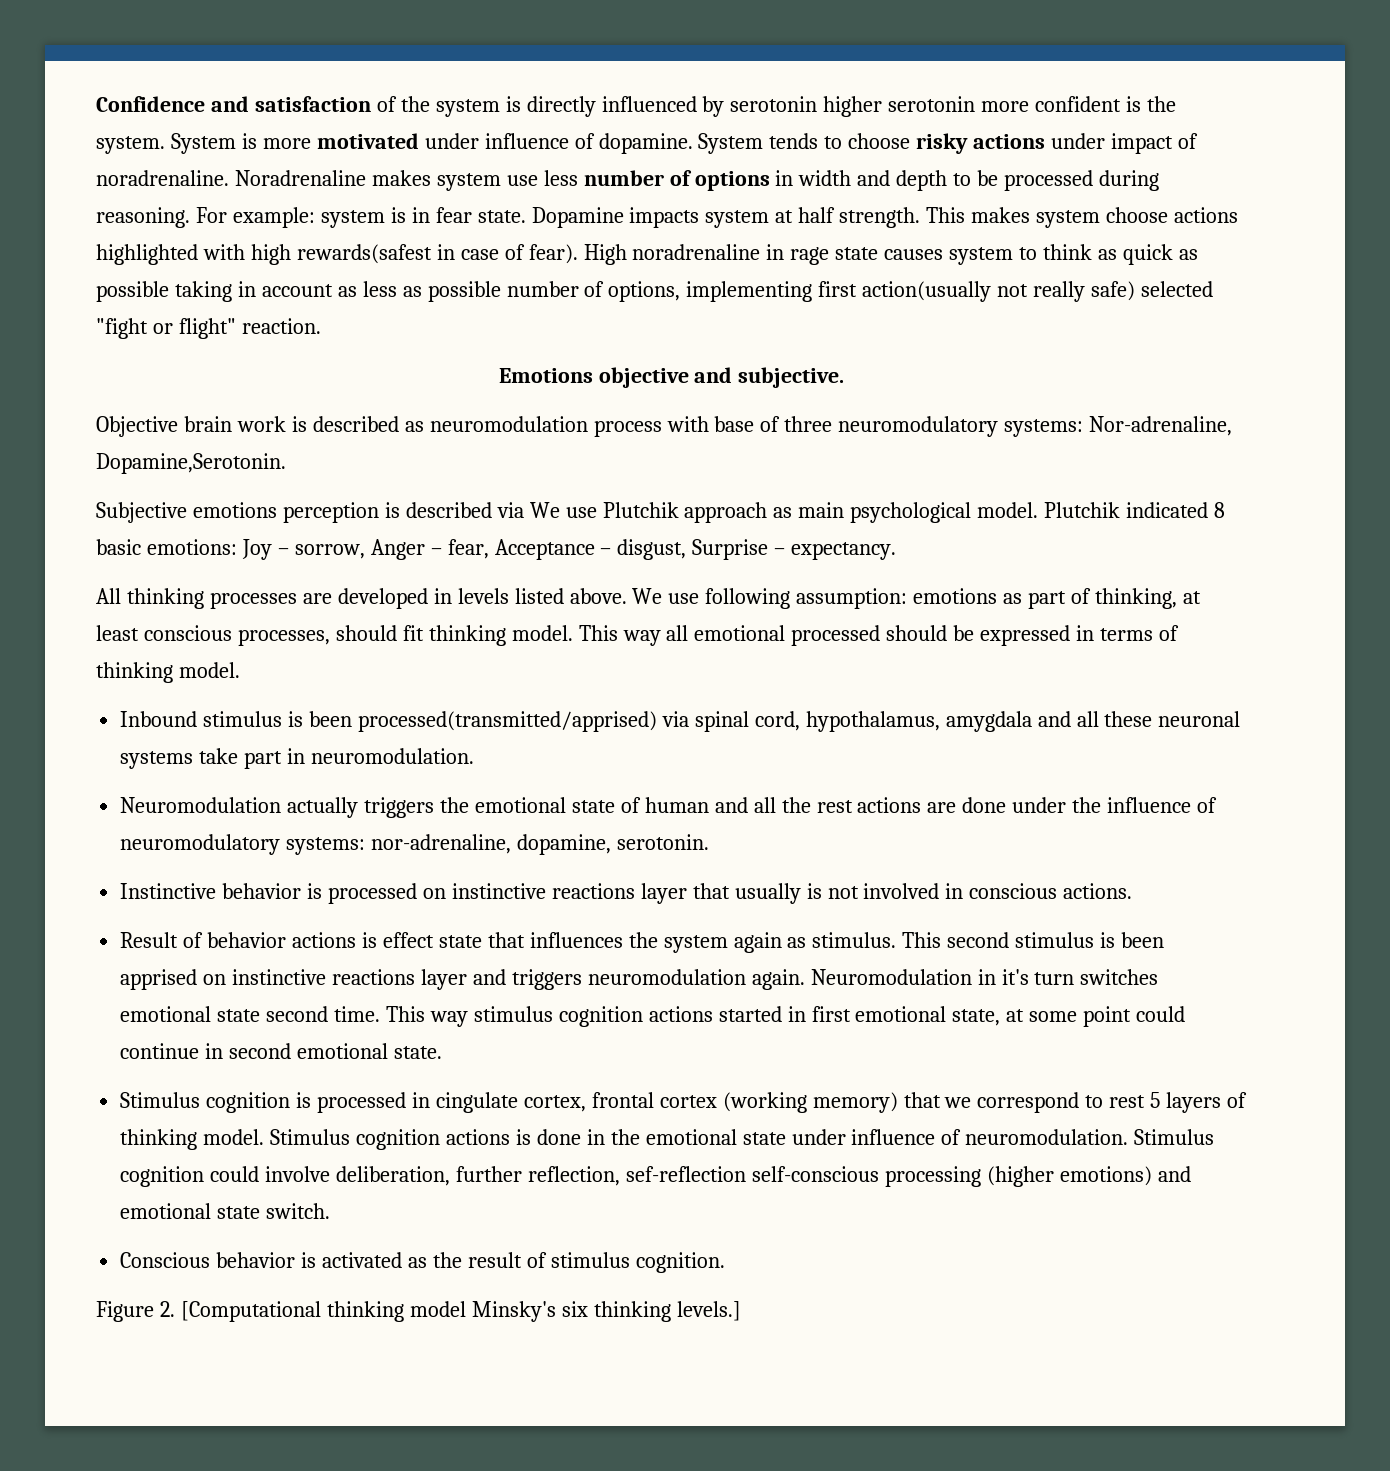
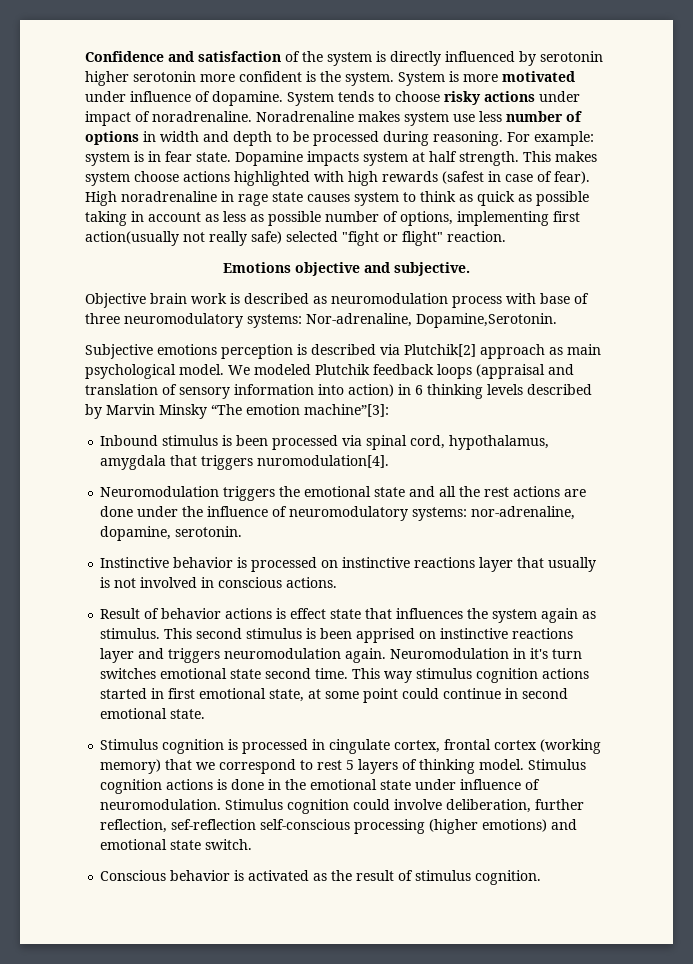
[296,244,432,264] rewards(safest -> [382,171,484,184] rewards (safest
[529,502,679,518] We use Plutchik -> [404,344,476,357] Plutchik[2]
[1044,502,1226,518] [96,539,897,560] [96,588,1201,609] [96,625,1179,646] [96,662,240,683] Plutchik indicated 8 basic emotions: Joy – sorrow, Anger – fear, Acceptance – disgust, Surprise – expectancy. // All thinking processes are developed in levels listed above. We use following assumption: emotions as part of thinking, at least conscious processes, should fit thinking model. This way all emotional processed should be expressed in terms of thinking model. -> [228,364,574,379] [85,384,592,399] [85,404,389,419] We modeled Plutchik feedback loops (appraisal and translation of sensory information into action) in 6 thinking levels described by Marvin Minsky “The emotion machine”[3]:
[357,711,657,732] processed(transmitted/apprised) -> [272,435,339,450] processed
[1037,711,1241,727] [120,748,474,769] [120,797,359,818] and all these neuronal systems take part in neuromodulation. // Neuromodulation actually -> [170,455,390,470] [100,486,220,497] that triggers nuromodulation[4]. // Neuromodulation
[620,797,709,813] of human -> (406, 492) none
[96,1301,741,1322] // Figure 2. [Computational thinking model Minsky's six thinking levels.] -> (542, 877) none

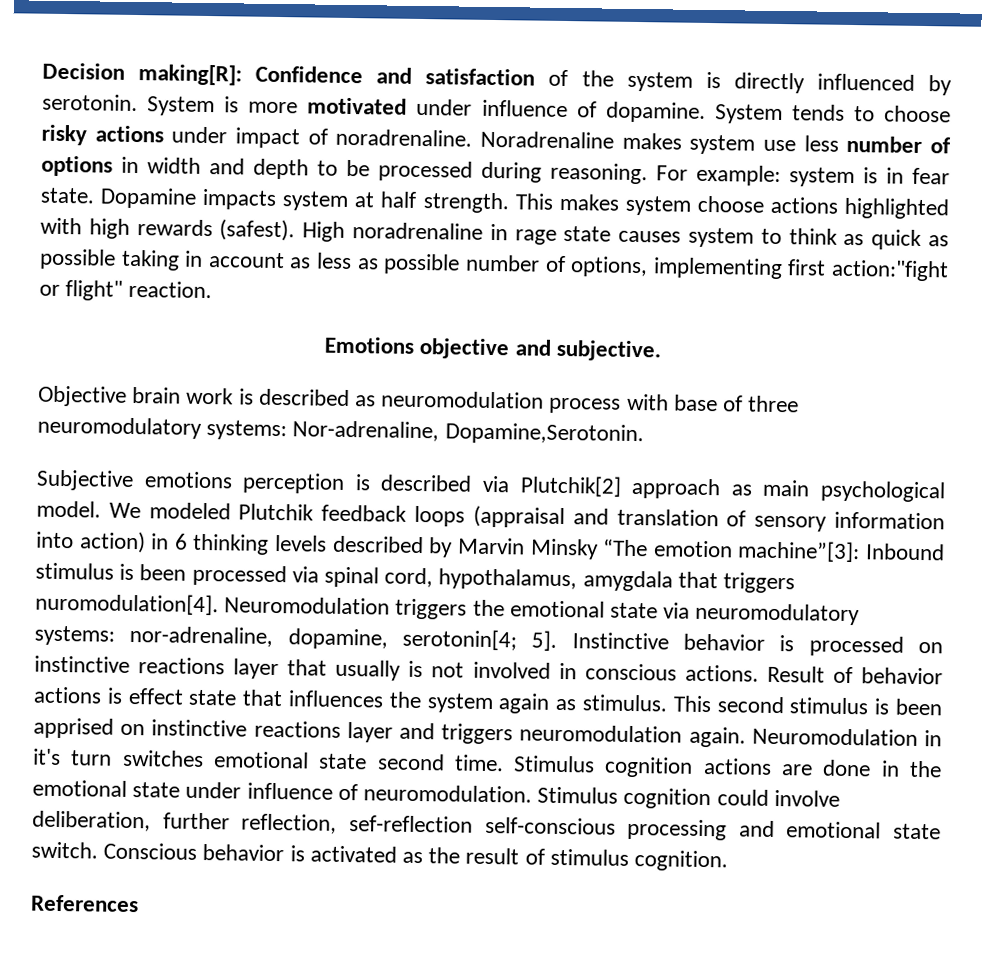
(85, 56) none -> [42,62,243,86] Decision making[R]:
[540,51,603,62] [85,71,394,86] serotonin higher serotonin more confident is the system. -> [42,93,138,112] serotonin.
[442,171,590,184] (safest in case of fear). -> [219,219,296,242] (safest).
[85,231,379,246] action(usually not really safe) selected "fight -> [831,259,950,282] action:"fight
(389, 410) // -> (861, 551) none
(390, 461) // -> (219, 604) none
[409,486,587,497] [100,506,288,517] and all the rest actions are done under the influence of -> [663,602,691,619] via
[175,526,243,537] serotonin. // -> [401,628,558,651] serotonin[4; 5].
(338, 582) // -> (759, 673) none
[352,668,590,683] [100,688,569,703] [100,708,206,719] [100,739,602,754] [100,759,525,774] This way stimulus cognition actions started in first emotional state, at some point could continue in second emotional state. // Stimulus cognition is processed in cingulate cortex, frontal cortex (working memory) that we correspond to rest 5 layers of thinking model. -> (504, 763) none
[217,779,228,790] is -> [781,764,814,776] are
[429,819,548,834] (higher emotions) -> (728, 829) none
(253, 844) // -> (98, 850) none
(542, 877) none -> [30,894,139,913] // References

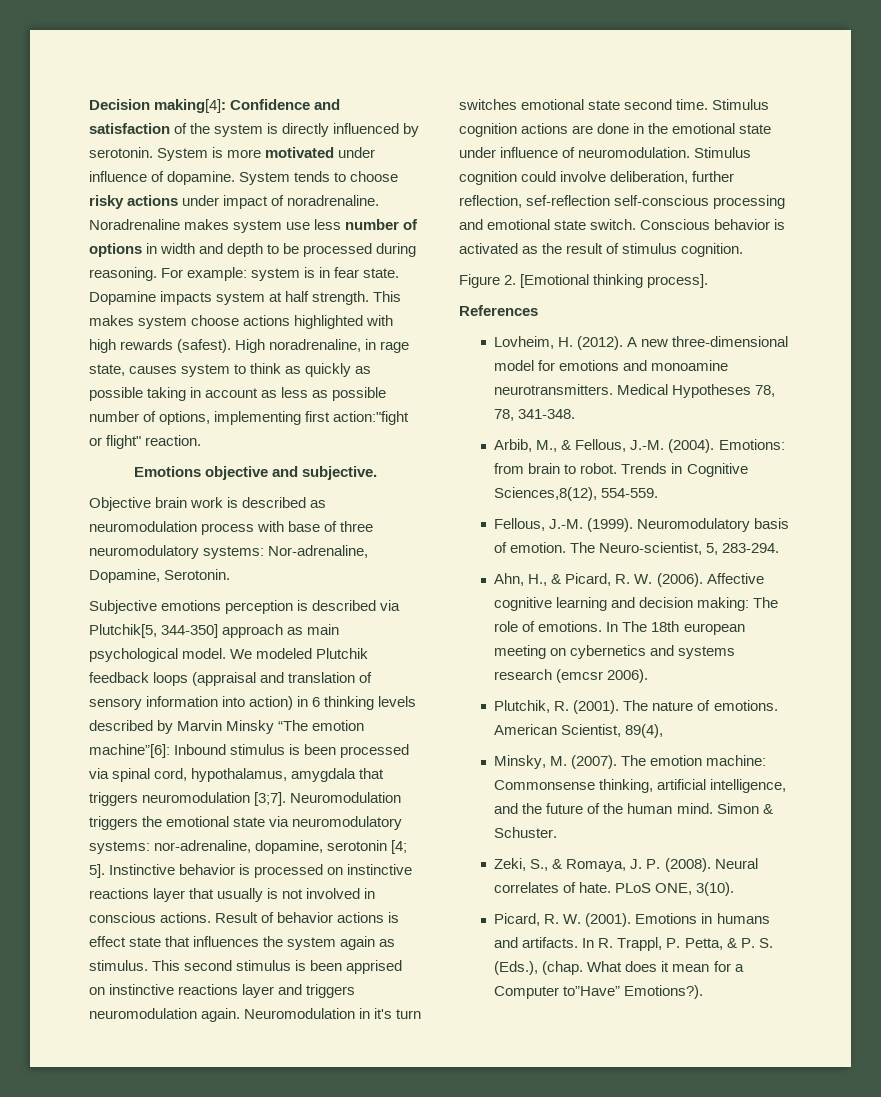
[138,64,243,86] making[R]: -> [154,99,227,113] making[4]:
[352,222,483,240] noradrenaline -> [269,339,362,352] noradrenaline,
[563,225,612,242] state -> [89,364,125,376] state,
[871,229,923,250] quick -> [305,363,352,377] quickly
[444,422,644,446] Dopamine,Serotonin. -> [89,569,231,583] Dopamine, Serotonin.
[519,475,622,497] Plutchik[2] -> [89,624,219,638] Plutchik[5, 344-350]
[737,540,861,563] machine”[3]: -> [89,744,170,758] machine”[6]:
[35,592,219,616] nuromodulation[4]. -> [142,792,287,806] neuromodulation [3;7].
[401,628,517,651] serotonin[4; -> [327,840,408,854] serotonin [4;
[30,894,139,913] References -> [459,274,709,288] [459,305,538,316] [494,336,789,350] [494,360,729,371] [494,384,776,398] [494,409,576,421] [494,439,785,453] [494,463,748,477] [494,487,659,501] [494,518,790,532] [494,542,780,555] [494,573,764,587] [494,597,779,611] [494,621,745,635] [494,645,736,659] [494,669,649,683] [494,700,778,714] [494,724,664,738] [494,755,767,769] [494,779,787,793] [494,803,773,814] [494,827,558,838] [494,858,758,872] [494,882,735,896] [494,913,770,927] [494,937,773,951] [494,961,744,975] [494,985,704,999] Figure 2. [Emotional thinking process]. // References // Lovheim, H. (2012). A new three-dimensional model for emotions and monoamine neurotransmitters. Medical Hypotheses 78, 78, 341-348. // Arbib, M., & Fellous, J.-M. (2004). Emotions: from brain to robot. Trends in Cognitive Sciences,8(12), 554-559. // Fellous, J.-M. (1999). Neuromodulatory basis of emotion. The Neuro-scientist, 5, 283-294. // Ahn, H., & Picard, R. W. (2006). Affective cognitive learning and decision making: The role of emotions. In The 18th european meeting on cybernetics and systems research (emcsr 2006). // Plutchik, R. (2001). The nature of emotions. American Scientist, 89(4), // Minsky, M. (2007). The emotion machine: Commonsense thinking, artificial intelligence, and the future of the human mind. Simon & Schuster. // Zeki, S., & Romaya, J. P. (2008). Neural correlates of hate. PLoS ONE, 3(10). // Picard, R. W. (2001). Emotions in humans and artifacts. In R. Trappl, P. Petta, & P. S. (Eds.), (chap. What does it mean for a Computer to”Have” Emotions?).

